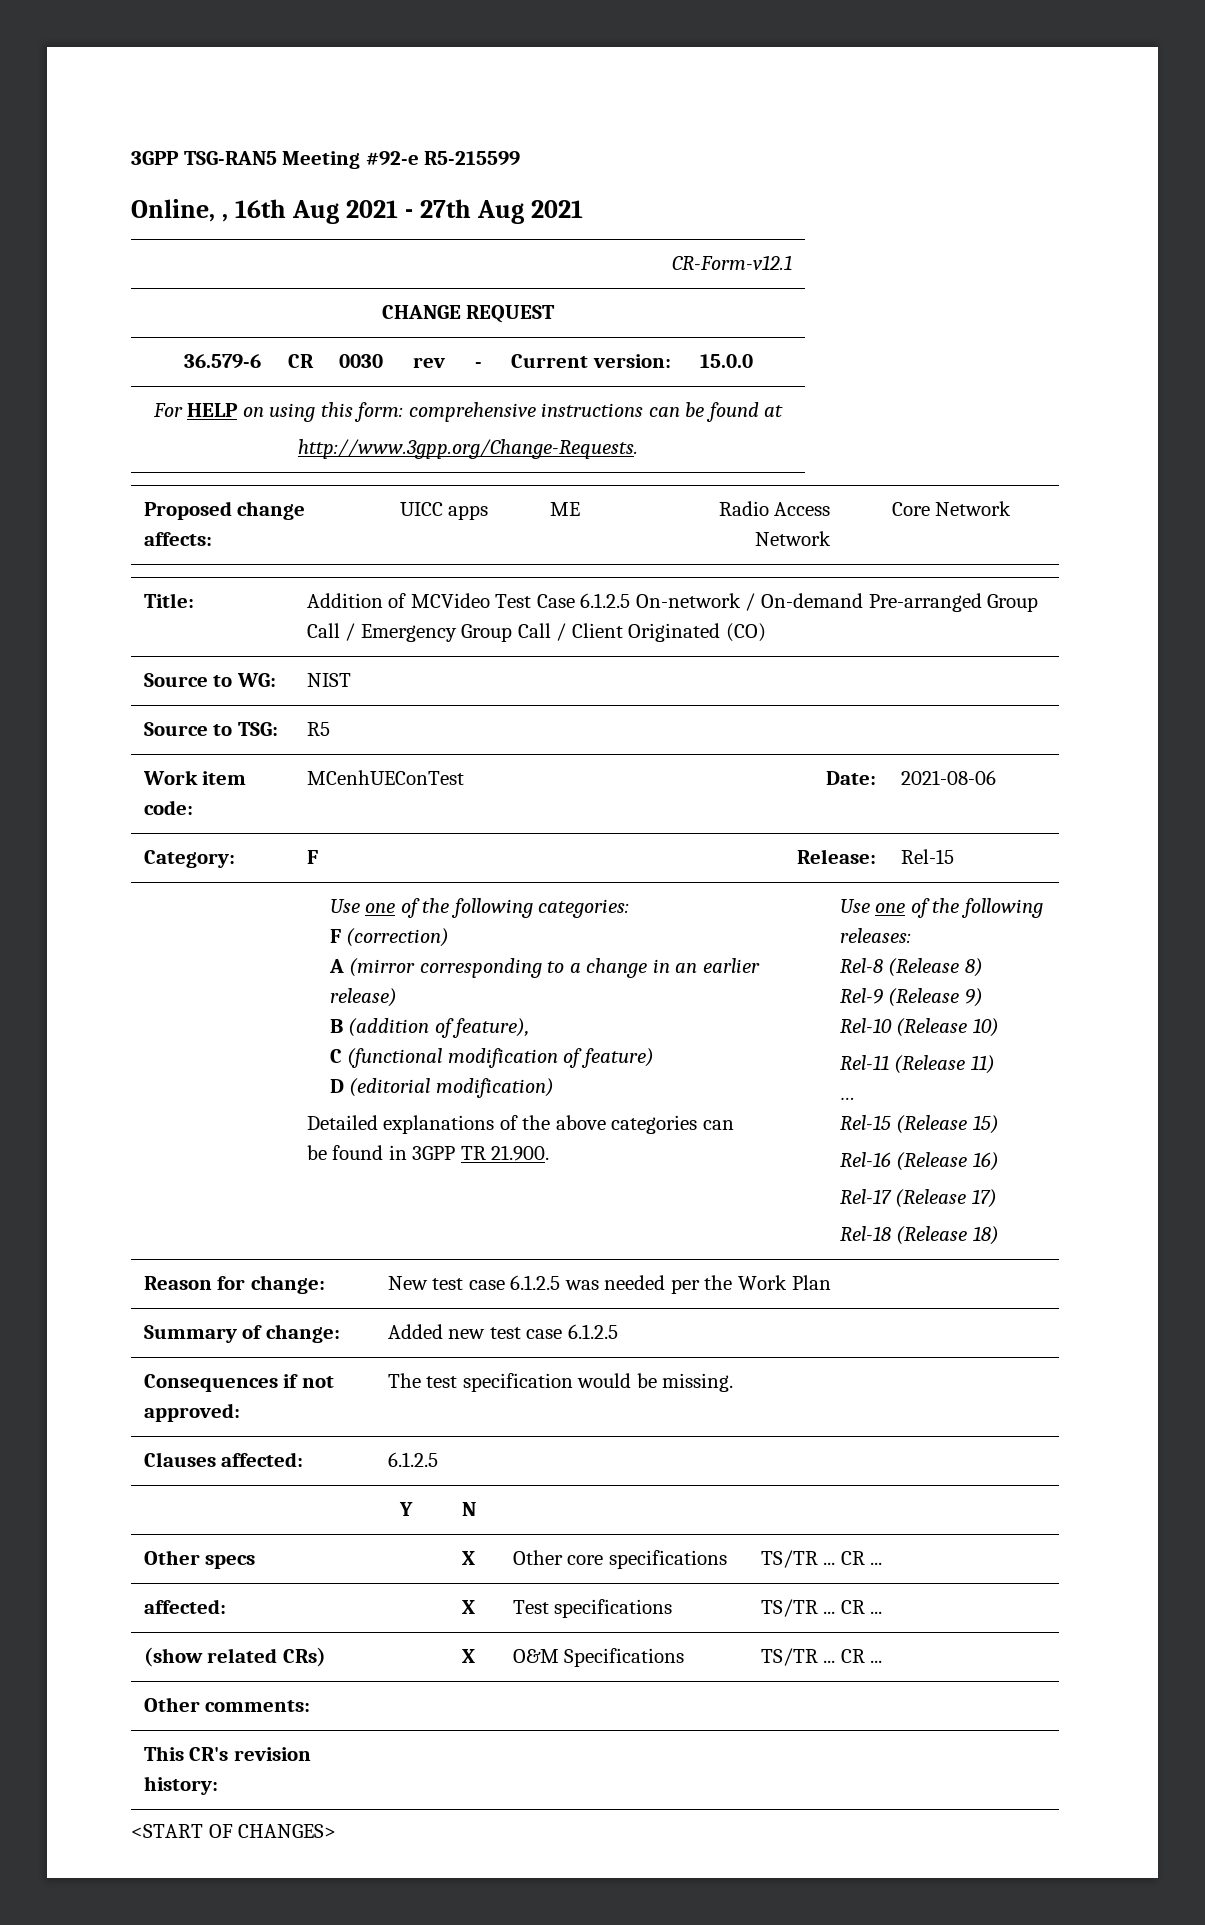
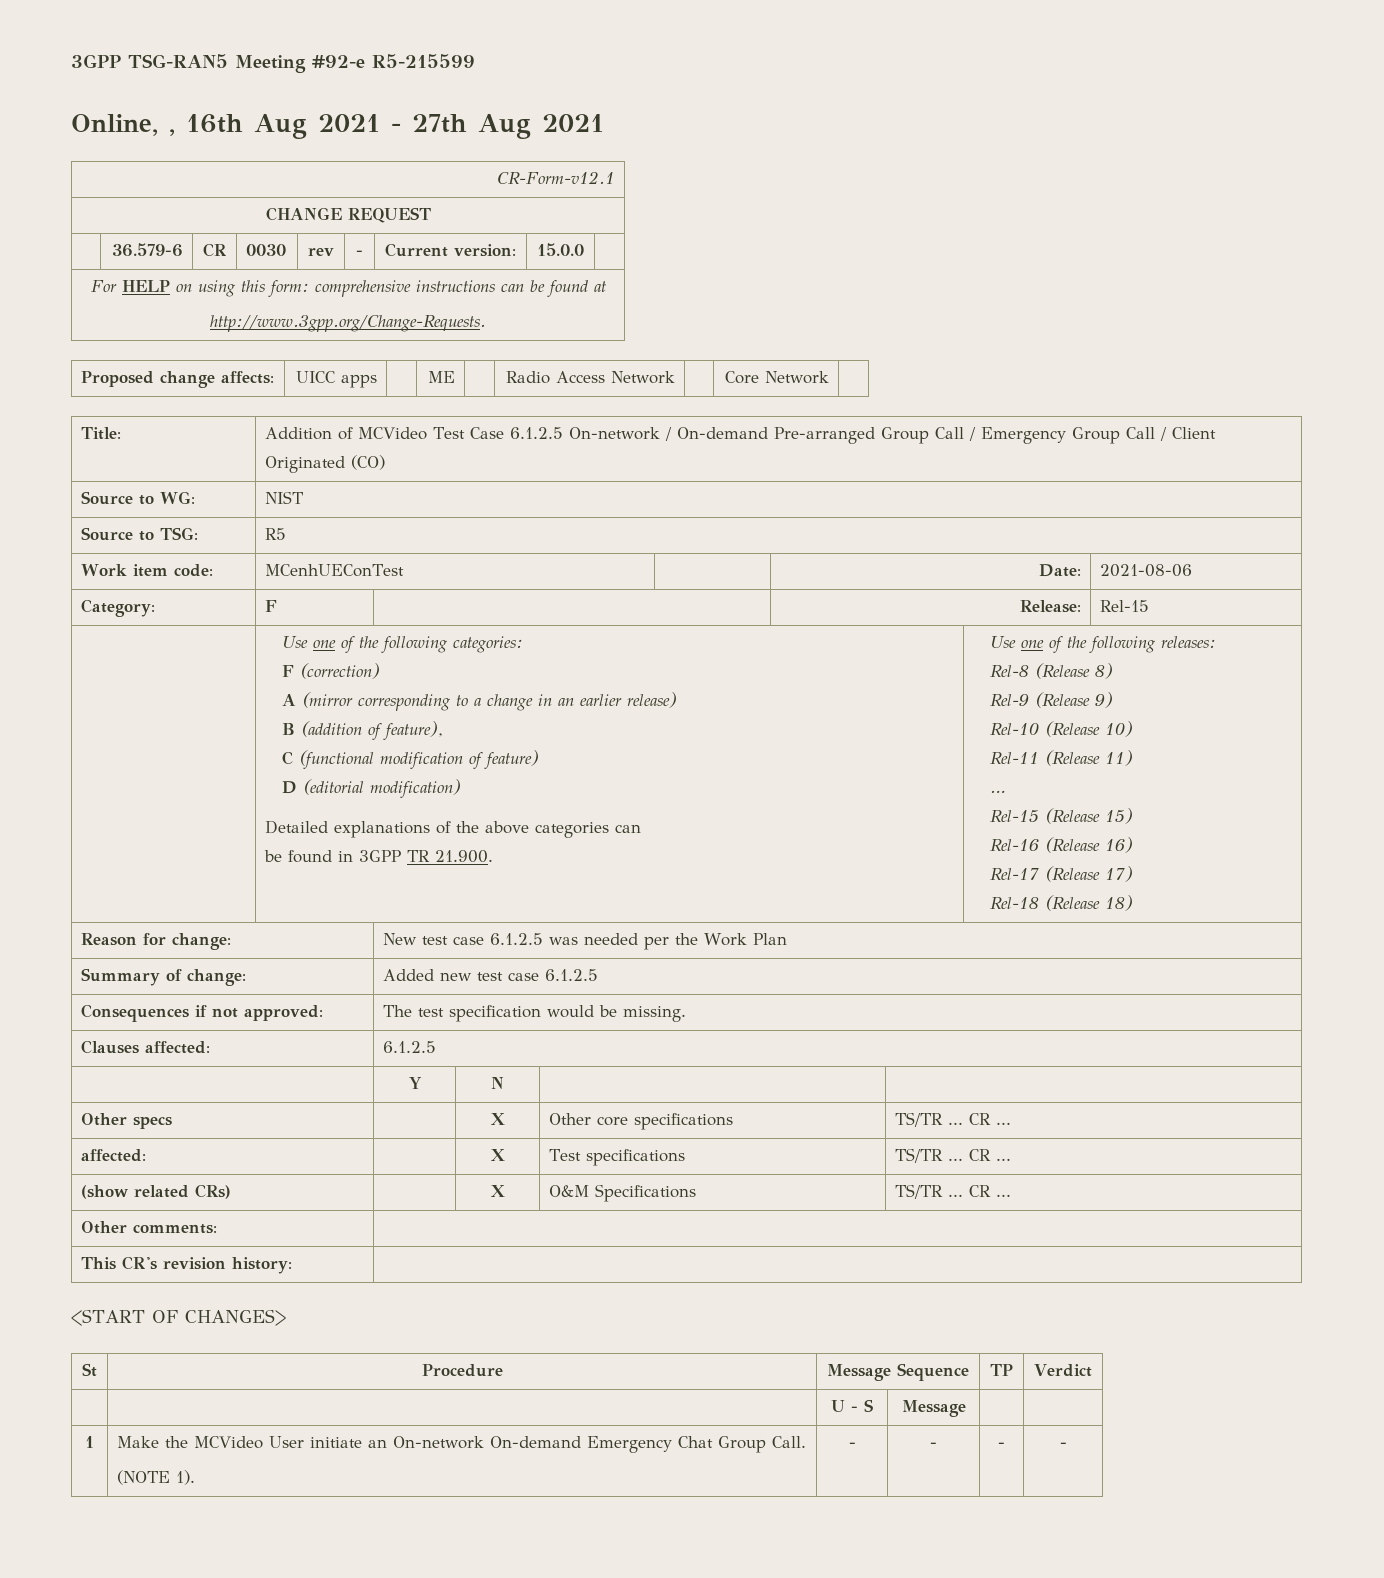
(337, 1831) none -> [82,1363,97,1377] [421,1364,503,1377] [827,1363,969,1381] [990,1364,1013,1376] [1034,1364,1093,1377] [831,1399,873,1412] [901,1400,966,1417] [85,1436,94,1448] [117,1436,807,1453] [117,1470,196,1485] [848,1442,856,1448] [930,1442,937,1448] [998,1442,1005,1448] [1059,1442,1067,1448] // St | Procedure | Message Sequence | TP | Verdict // | | U - S | Message | | // 1 | Make the MCVideo User initiate an On-network On-demand Emergency Chat Group Call. // (NOTE 1). | - | - | - | -

